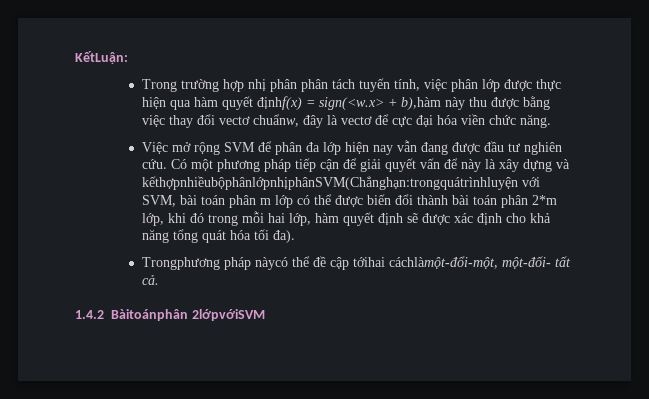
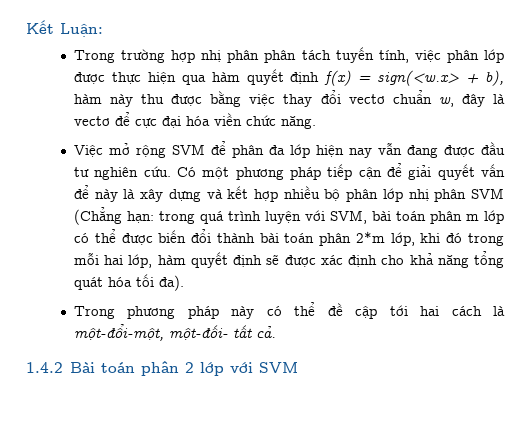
[75,51,128,64] KếtLuận: -> [26,20,103,37] Kết Luận:
[256,96,302,110] địnhf(x) -> [290,70,352,86] định f(x)
[400,97,441,110] b),hàm -> [485,70,505,86] [73,94,102,104] b), hàm
[252,114,299,127] chuẩnw, -> [392,90,454,107] chuẩn w,
[141,176,518,190] kếthợpnhiềubộphânlớpnhịphânSVM(Chẳnghạn:trongquátrìnhluyện -> [227,186,504,202] [73,207,301,225] kết hợp nhiều bộ phân lớp nhị phân SVM (Chẳng hạn: trong quá trình luyện
[141,256,571,270] [141,275,159,285] [75,309,265,321] Trongphương pháp nàycó thể đề cập tớihai cáchlàmột-đổi-một, một-đối- tất cả. // 1.4.2 Bàitoánphân 2lớpvớiSVM -> [73,302,506,319] [73,324,276,341] [26,361,299,376] Trong phương pháp này có thể đề cập tới hai cách là một-đổi-một, một-đối- tất cả. // 1.4.2 Bài toán phân 2 lớp với SVM

